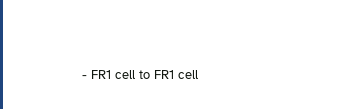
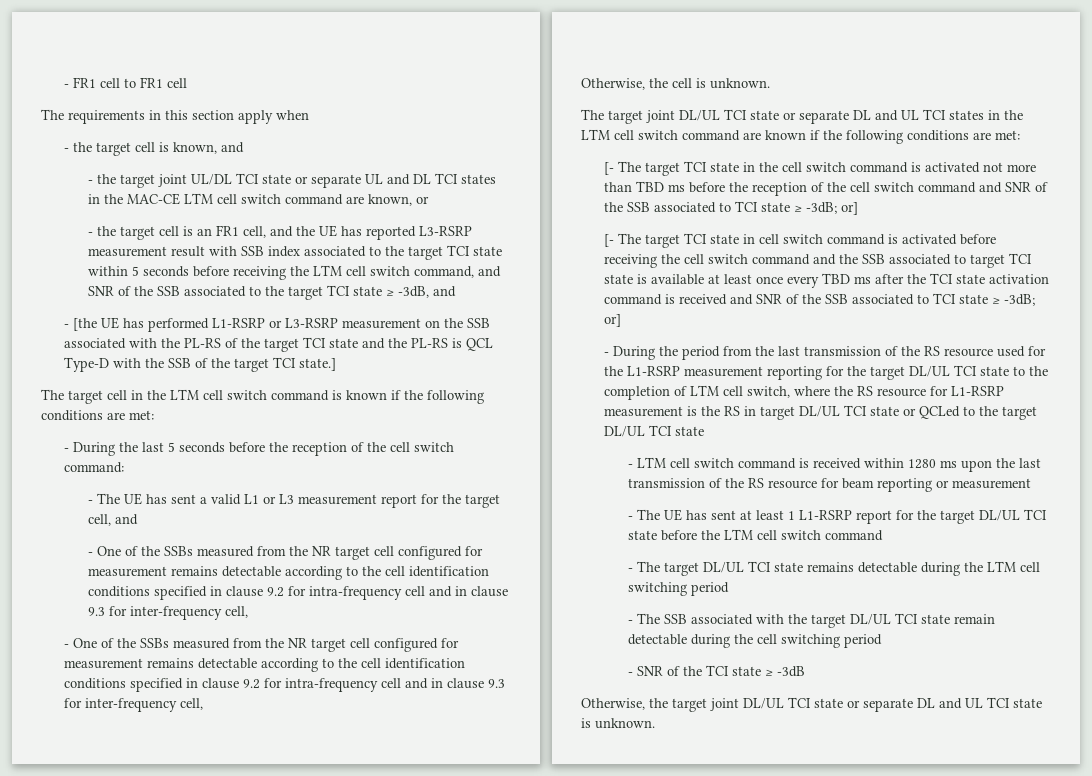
(198, 74) none -> [41,109,309,124] [64,142,245,156] [87,173,496,188] [87,193,429,206] [87,225,472,240] [87,245,502,260] [87,265,501,280] [87,285,456,300] [64,317,491,332] [64,337,494,352] [64,357,337,372] [41,389,484,404] [41,410,154,421] [64,442,455,456] [64,462,125,473] [87,493,500,508] [87,514,138,526] [87,546,483,560] [87,566,489,580] [87,586,508,600] [87,606,248,620] [64,638,460,652] [64,658,466,672] [64,678,506,692] [64,698,204,712] [581,78,770,90] [581,109,1023,124] [581,129,1020,144] [604,161,1037,176] [604,181,1049,196] [604,201,859,215] [604,233,997,248] [604,253,1033,268] [604,273,1050,288] [604,293,1036,306] [604,314,622,327] [604,346,1047,360] [604,365,1049,380] [604,385,1005,400] [604,405,1038,420] [604,425,705,437] [627,457,1041,472] [627,478,1031,492] [627,509,1047,524] [627,529,883,541] [627,561,1040,576] [627,582,729,596] [627,613,995,628] [627,634,882,648] [627,665,805,677] [581,697,1042,712] [581,718,655,729] // The requirements in this section apply when // - the target cell is known, and // - the target joint UL/DL TCI state or separate UL and DL TCI states in the MAC-CE LTM cell switch command are known, or // - the target cell is an FR1 cell, and the UE has reported L3-RSRP measurement result with SSB index associated to the target TCI state within 5 seconds before receiving the LTM cell switch command, and SNR of the SSB associated to the target TCI state ≥ -3dB, and // - [the UE has performed L1-RSRP or L3-RSRP measurement on the SSB associated with the PL-RS of the target TCI state and the PL-RS is QCL Type-D with the SSB of the target TCI state.] // The target cell in the LTM cell switch command is known if the following conditions are met: // - During the last 5 seconds before the reception of the cell switch command: // - The UE has sent a valid L1 or L3 measurement report for the target cell, and // - One of the SSBs measured from the NR target cell configured for measurement remains detectable according to the cell identification conditions specified in clause 9.2 for intra-frequency cell and in clause 9.3 for inter-frequency cell, // - One of the SSBs measured from the NR target cell configured for measurement remains detectable according to the cell identification conditions specified in clause 9.2 for intra-frequency cell and in clause 9.3 for inter-frequency cell, // Otherwise, the cell is unknown. // The target joint DL/UL TCI state or separate DL and UL TCI states in the LTM cell switch command are known if the following conditions are met: // [- The target TCI state in the cell switch command is activated not more than TBD ms before the reception of the cell switch command and SNR of the SSB associated to TCI state ≥ -3dB; or] // [- The target TCI state in cell switch command is activated before receiving the cell switch command and the SSB associated to target TCI state is available at least once every TBD ms after the TCI state activation command is received and SNR of the SSB associated to TCI state ≥ -3dB; or] // - During the period from the last transmission of the RS resource used for the L1-RSRP measurement reporting for the target DL/UL TCI state to the completion of LTM cell switch, where the RS resource for L1-RSRP measurement is the RS in target DL/UL TCI state or QCLed to the target DL/UL TCI state // - LTM cell switch command is received within 1280 ms upon the last transmission of the RS resource for beam reporting or measurement // - The UE has sent at least 1 L1-RSRP report for the target DL/UL TCI state before the LTM cell switch command // - The target DL/UL TCI state remains detectable during the LTM cell switching period // - The SSB associated with the target DL/UL TCI state remain detectable during the cell switching period // - SNR of the TCI state ≥ -3dB // Otherwise, the target joint DL/UL TCI state or separate DL and UL TCI state is unknown.

